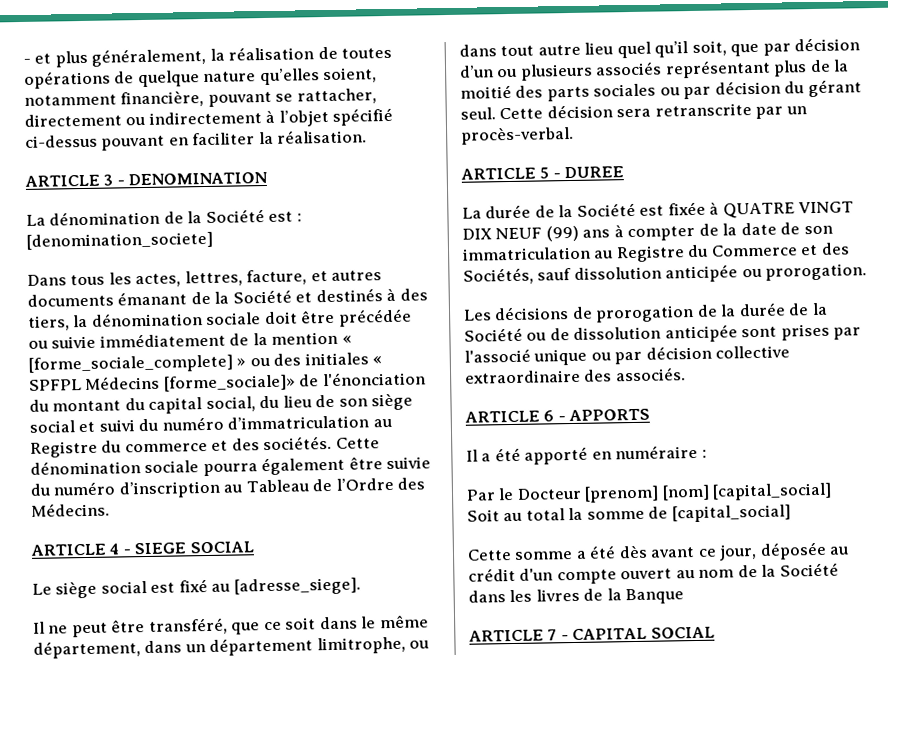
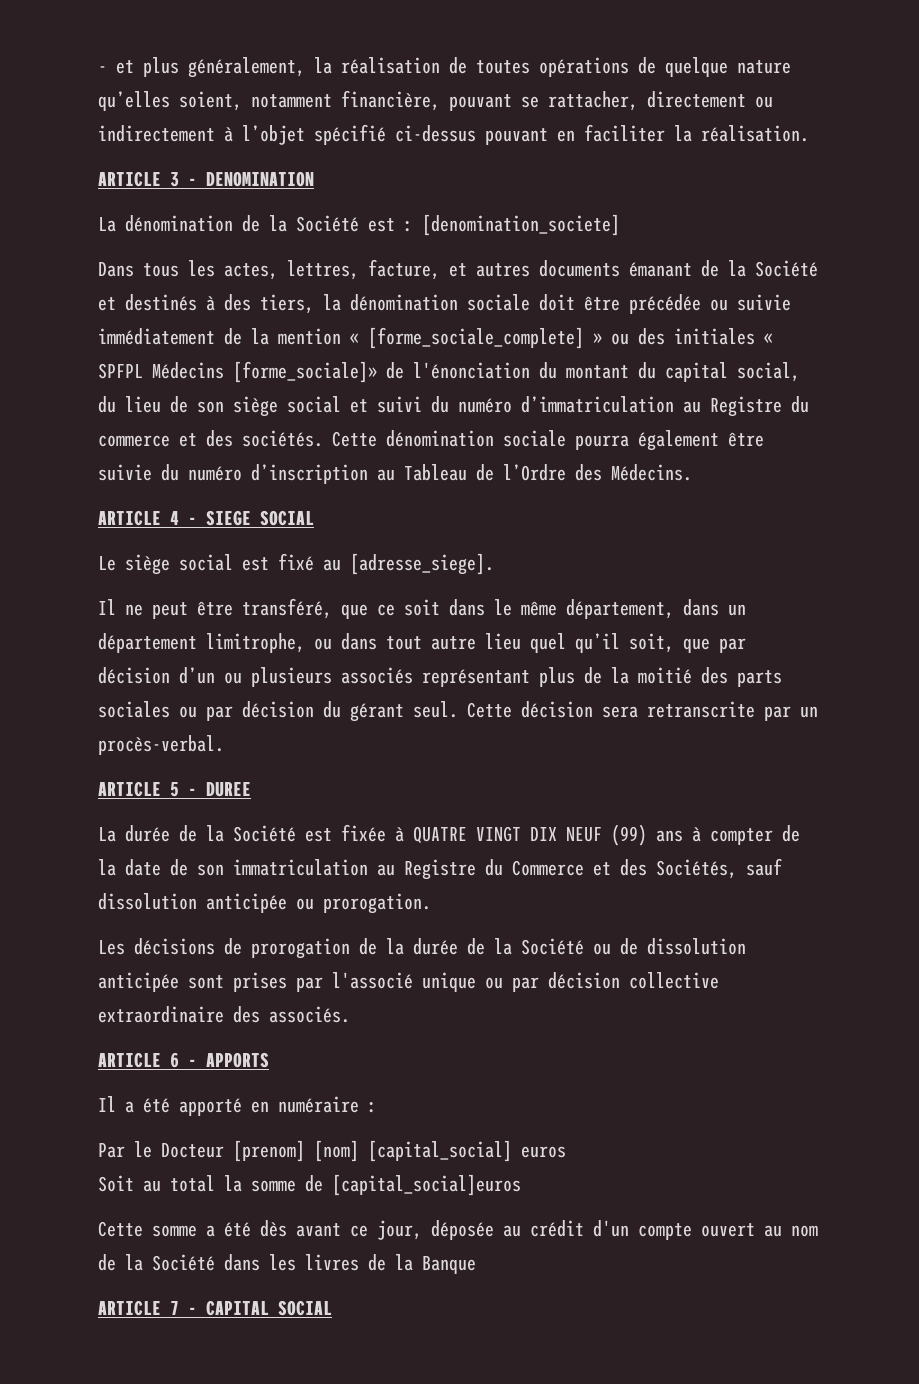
(833, 491) none -> [521,1146,566,1158] euros
[671,504,791,523] [capital_social] -> [332,1174,521,1196] [capital_social]euros

